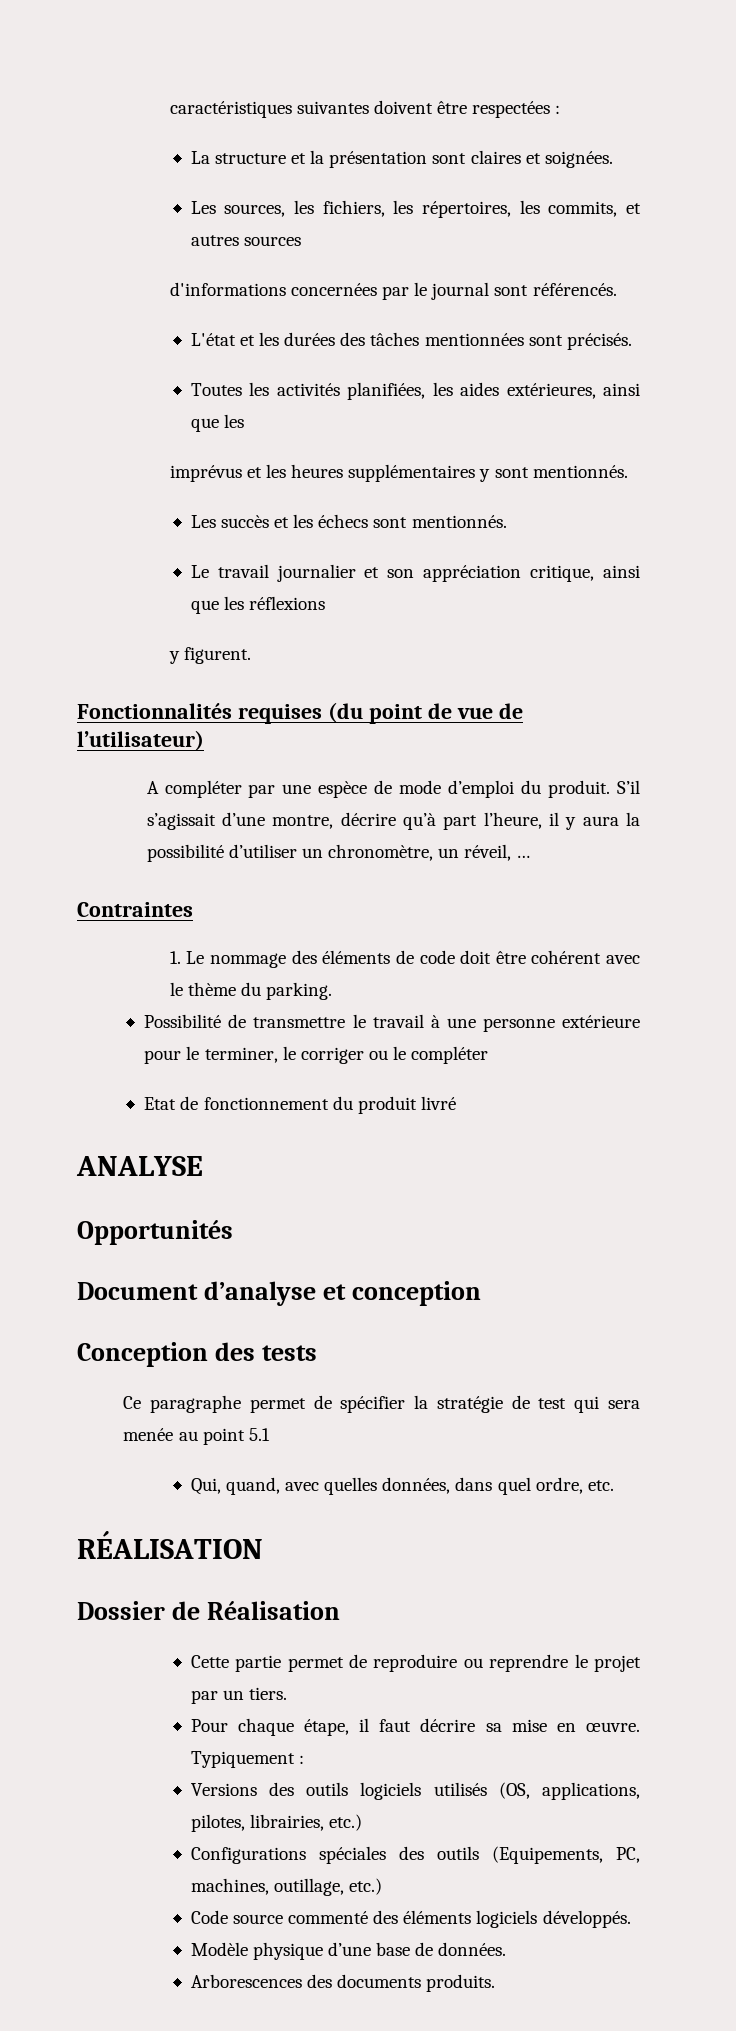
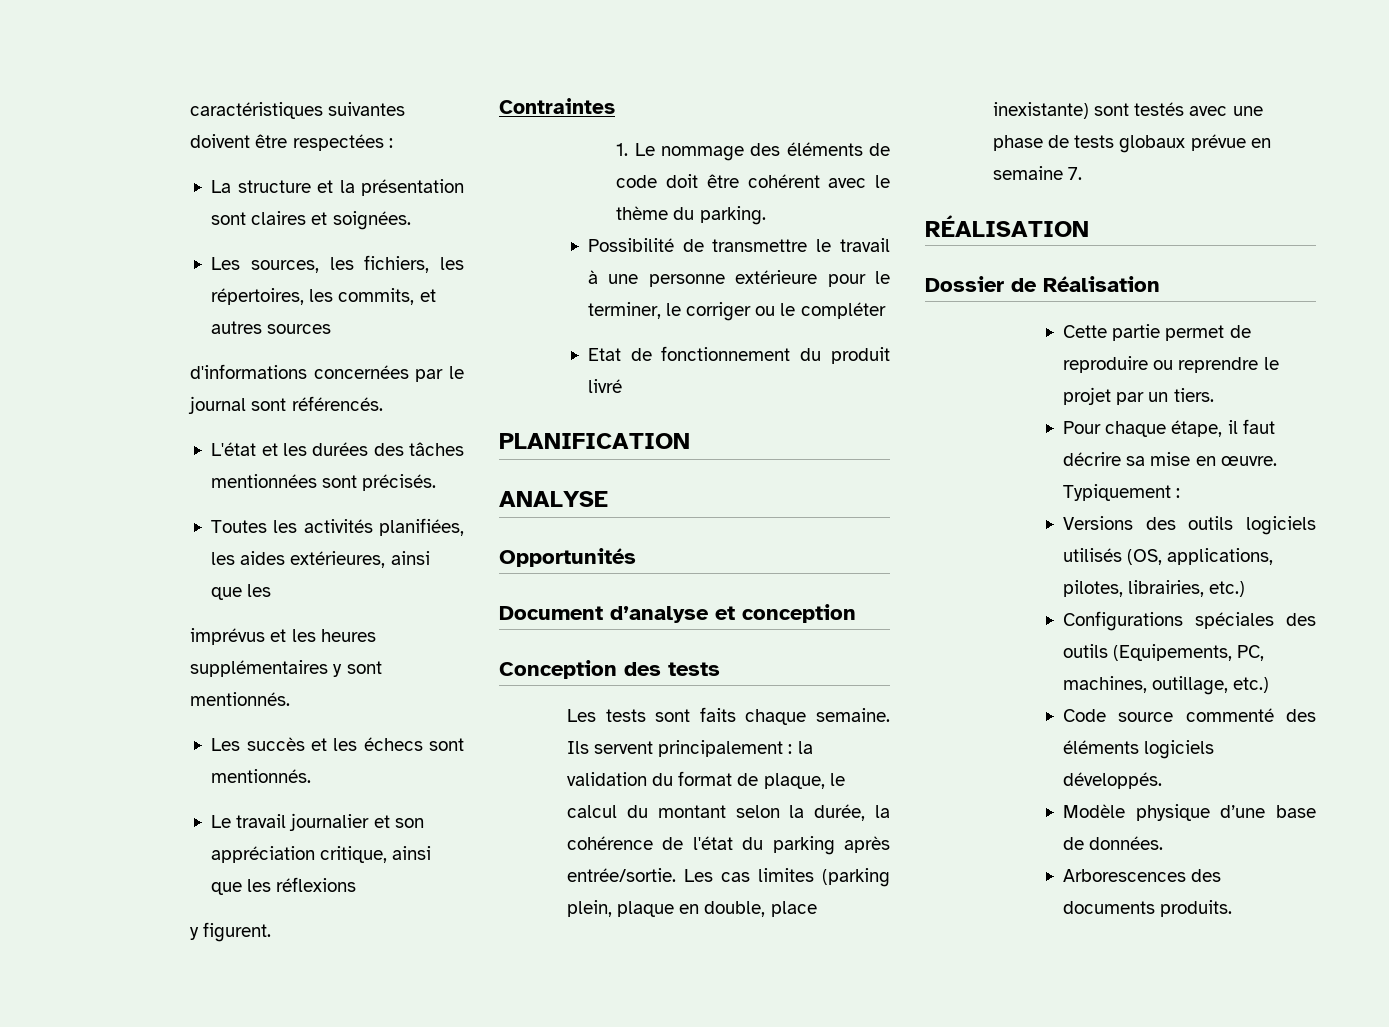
[77,702,523,724] [77,730,204,751] [146,780,640,798] [146,812,640,830] [146,844,531,862] // Fonctionnalités requises (du point de vue de l’utilisateur) // A compléter par une espèce de mode d’emploi du produit. S’il s’agissait d’une montre, décrire qu’à part l’heure, il y aura la possibilité d’utiliser un chronomètre, un réveil, … -> (272, 932) none
(456, 1103) none -> [499,433,690,449] // PLANIFICATION
[123,1395,640,1413] [123,1428,270,1445] [190,1477,614,1495] Ce paragraphe permet de spécifier la stratégie de test qui sera menée au point 5.1 // Qui, quand, avec quelles données, dans quel ordre, etc. -> [567,707,890,725] [567,740,813,757] [567,771,845,789] [567,804,890,821] [567,836,890,855] [567,868,890,887] [567,900,817,917] [993,102,1263,119] [993,134,1271,153] [993,166,1083,180] Les tests sont faits chaque semaine. Ils servent principalement : la validation du format de plaque, le calcul du montant selon la durée, la cohérence de l'état du parking après entrée/sortie. Les cas limites (parking plein, plaque en double, place inexistante) sont testés avec une phase de tests globaux prévue en semaine 7.

